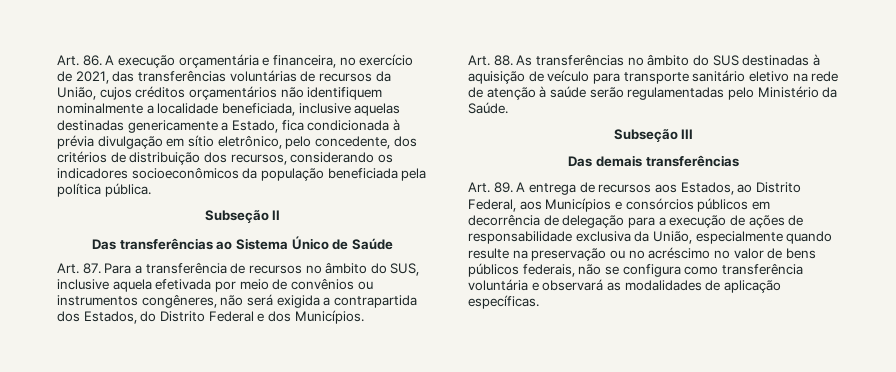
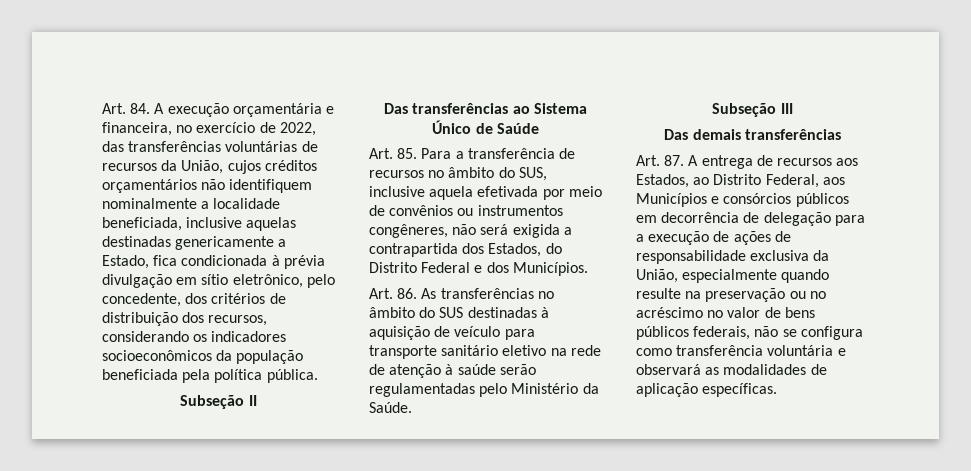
[57,55,102,66] Art. 86. -> [102,103,151,114] Art. 84.
[75,71,109,84] 2021, -> [279,122,316,136] 2022,
[82,263,101,274] 87. -> [397,148,418,159] 85.
[493,55,513,66] 88. -> [397,288,418,299] 86.
[493,182,513,193] 89. -> [664,155,685,166] 87.

